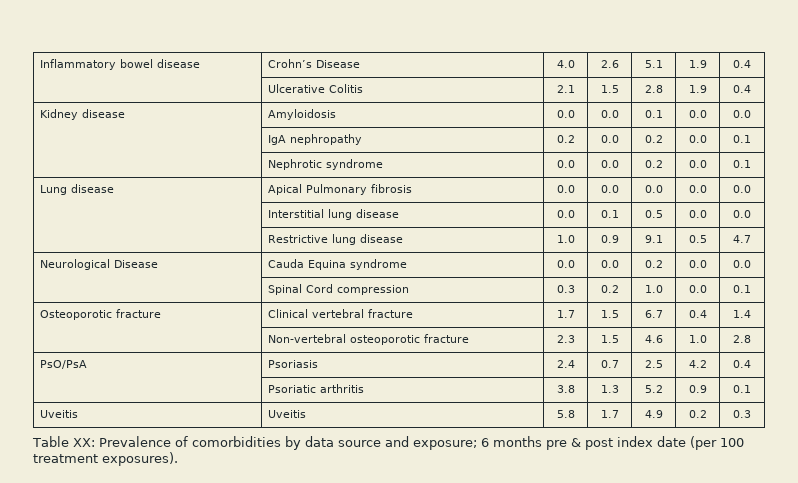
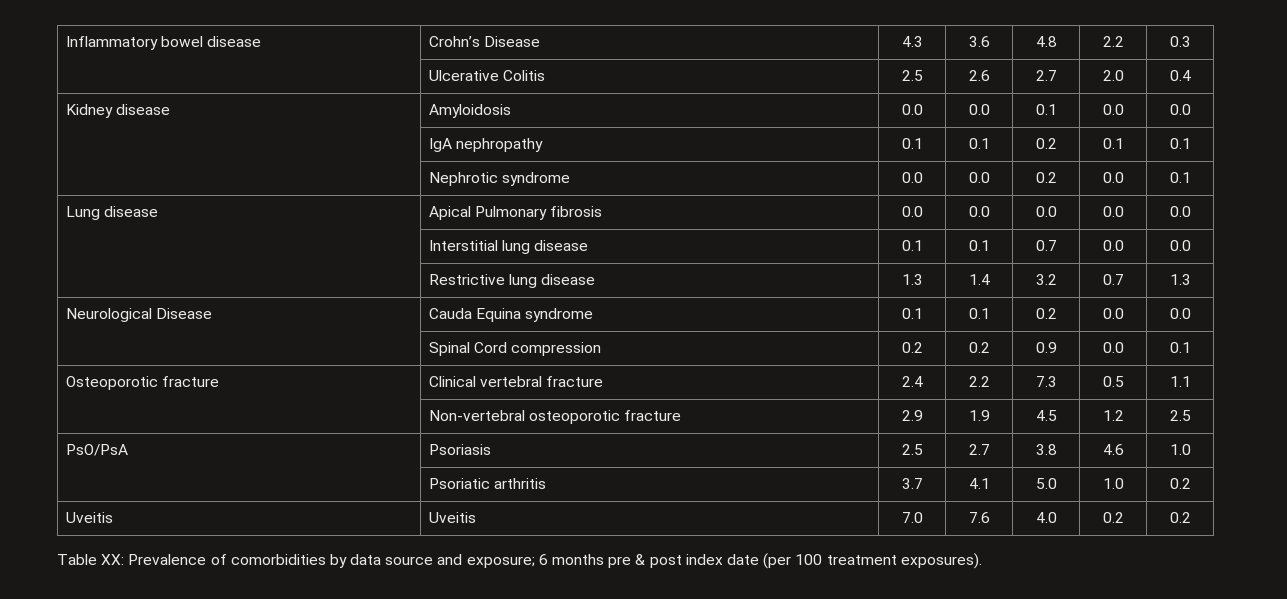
[556,60,575,68] [600,60,619,68] [644,60,663,68] [688,60,707,68] [733,60,751,68] [268,84,364,93] [556,85,575,93] [600,85,619,93] [644,85,663,93] [688,85,707,93] 4.0 | 2.6 | 5.1 | 1.9 | 0.4 // | Ulcerative Colitis | 2.1 | 1.5 | 2.8 | 1.9 -> [901,36,923,47] [968,36,990,47] [1035,36,1057,47] [1102,36,1124,47] [1169,36,1191,47] [428,70,546,81] [901,70,923,81] [968,70,990,81] [1035,70,1057,81] [1102,70,1124,81] 4.3 | 3.6 | 4.8 | 2.2 | 0.3 // | Ulcerative Colitis | 2.5 | 2.6 | 2.7 | 2.0
[556,135,575,143] [600,135,619,143] [644,135,663,143] [688,135,707,143] 0.2 | 0.0 | 0.2 | 0.0 -> [901,138,923,149] [968,138,990,149] [1035,138,1057,149] [1102,138,1124,149] 0.1 | 0.1 | 0.2 | 0.1
[556,210,575,218] [600,210,619,218] [644,210,663,218] 0.0 | 0.1 | 0.5 -> [901,240,923,251] [968,240,990,251] [1035,240,1057,251] 0.1 | 0.1 | 0.7
[556,235,575,243] [600,235,619,243] [644,235,663,243] [688,235,707,243] [733,235,751,243] 1.0 | 0.9 | 9.1 | 0.5 | 4.7 -> [901,274,923,285] [968,274,990,285] [1035,274,1057,285] [1102,274,1124,285] [1169,274,1191,285] 1.3 | 1.4 | 3.2 | 0.7 | 1.3
[556,260,575,268] [600,260,619,268] 0.0 | 0.0 -> [901,308,923,319] [968,308,990,319] 0.1 | 0.1
[556,285,575,293] [600,285,619,293] [644,285,663,293] 0.3 | 0.2 | 1.0 -> [901,342,923,353] [968,342,990,353] [1035,342,1057,353] 0.2 | 0.2 | 0.9
[556,310,575,318] [600,310,619,318] [644,310,663,318] [688,310,707,318] [733,310,751,318] [268,334,470,345] [556,335,575,343] [600,335,619,343] [644,335,663,343] [688,335,707,343] [733,335,751,343] 1.7 | 1.5 | 6.7 | 0.4 | 1.4 // | Non-vertebral osteoporotic fracture | 2.3 | 1.5 | 4.6 | 1.0 | 2.8 -> [901,376,923,387] [968,376,990,387] [1035,376,1057,387] [1102,376,1124,387] [1169,376,1191,387] [428,410,682,424] [901,410,923,421] [968,410,990,421] [1035,410,1057,421] [1102,410,1124,421] [1169,410,1191,421] 2.4 | 2.2 | 7.3 | 0.5 | 1.1 // | Non-vertebral osteoporotic fracture | 2.9 | 1.9 | 4.5 | 1.2 | 2.5
[556,360,575,368] [600,360,619,368] [644,360,663,368] [688,360,707,368] [733,360,751,368] [268,384,365,393] [556,385,575,393] [600,385,619,393] [644,385,663,393] [688,385,707,393] [733,385,751,393] | 2.4 | 0.7 | 2.5 | 4.2 | 0.4 // | Psoriatic arthritis | 3.8 | 1.3 | 5.2 | 0.9 | 0.1 -> [901,444,923,455] [968,444,990,455] [1035,444,1057,455] [1102,444,1124,455] [1169,444,1191,455] [428,478,547,489] [901,478,923,489] [968,478,990,489] [1035,478,1057,489] [1102,478,1124,489] [1169,478,1191,489] | 2.5 | 2.7 | 3.8 | 4.6 | 1.0 // | Psoriatic arthritis | 3.7 | 4.1 | 5.0 | 1.0 | 0.2
[556,410,575,418] [600,410,619,418] [644,410,663,418] [688,410,707,418] [733,410,751,418] 5.8 | 1.7 | 4.9 | 0.2 | 0.3 -> [901,512,923,523] [968,512,990,523] [1035,512,1057,523] [1102,512,1124,523] [1169,512,1191,523] 7.0 | 7.6 | 4.0 | 0.2 | 0.2

